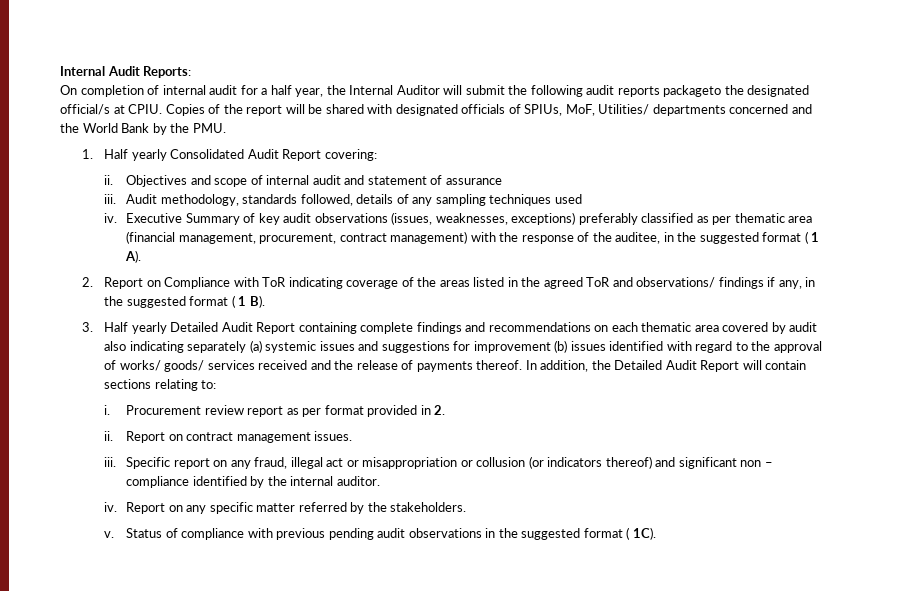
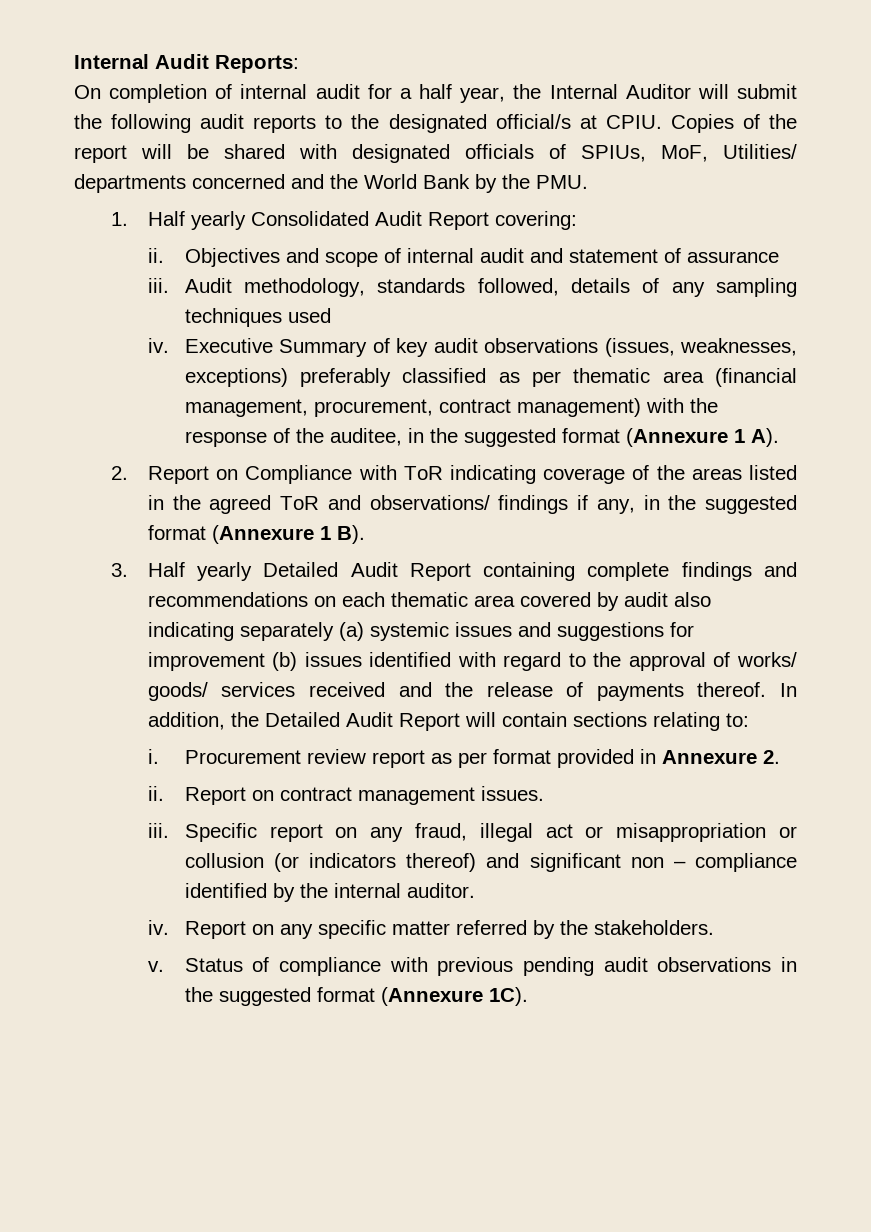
[663,85,722,97] packageto -> [325,115,343,129] to
[804,231,809,244] ( -> [625,428,728,447] (Annexure
[231,295,236,308] ( -> [211,525,314,544] (Annexure
(431, 410) none -> [661,750,757,764] Annexure
[626,527,631,540] ( -> [380,987,483,1006] (Annexure

